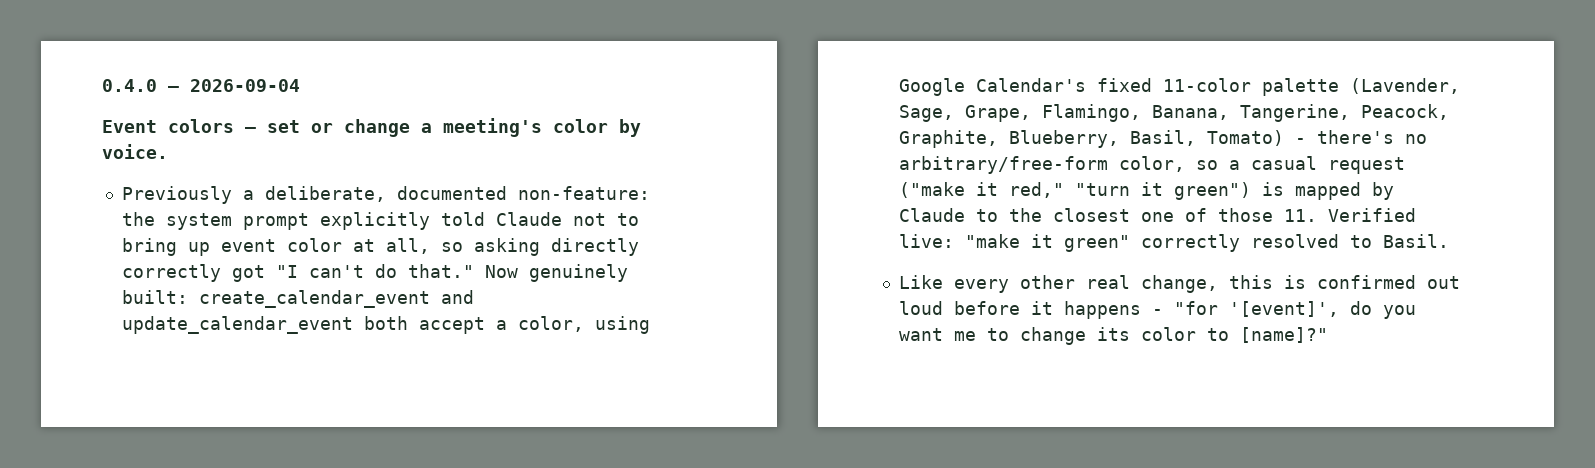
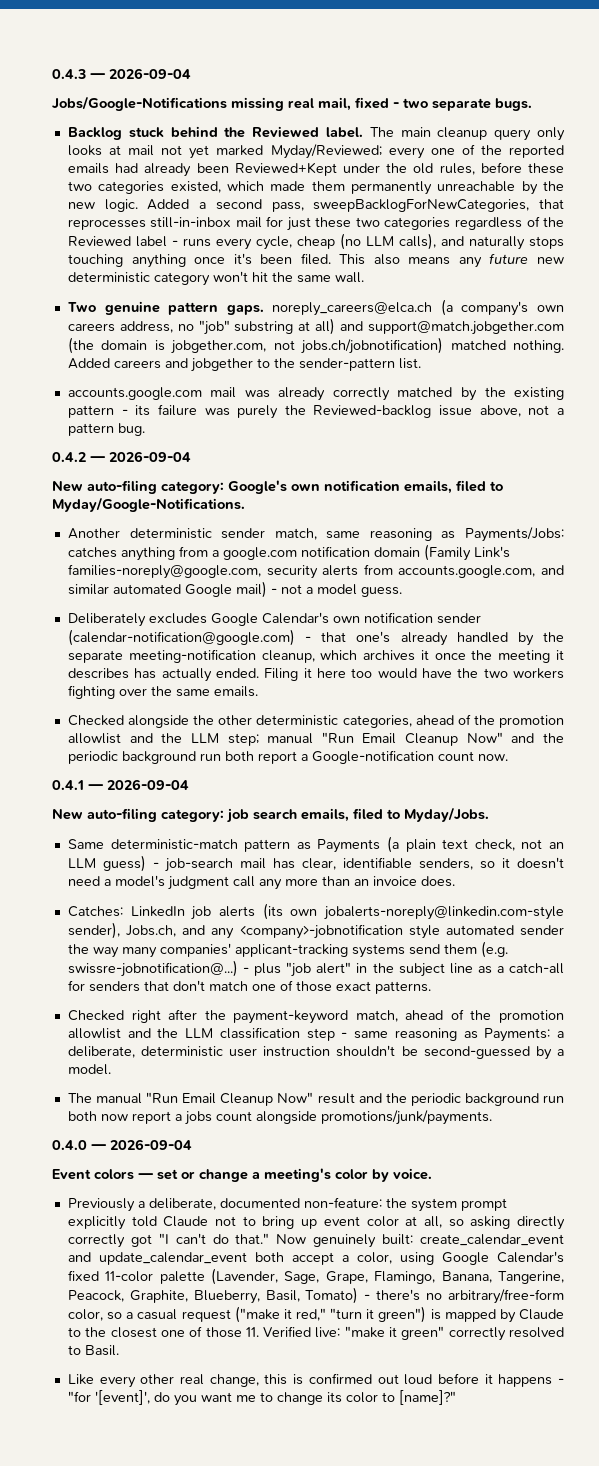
(102, 85) none -> [52,68,191,79] [52,96,532,111] [67,126,565,141] [67,144,565,159] [67,162,564,177] [67,181,565,195] [67,199,564,212] [67,216,564,231] [67,233,564,250] [67,253,565,268] [67,271,364,286] [67,299,564,316] [67,318,564,335] [67,337,564,354] [67,358,421,372] [67,387,565,401] [67,404,564,419] [67,423,145,436] [52,451,191,462] [52,480,503,494] [52,497,245,512] [67,527,564,542] [67,544,510,561] [67,564,564,579] [67,581,402,598] [67,612,481,627] [67,629,564,646] [67,649,565,663] [67,668,564,682] [67,685,258,699] [67,714,564,728] [67,732,564,746] [67,750,508,764] [52,779,189,790] [52,807,489,823] [67,836,565,853] [67,855,564,872] [67,875,455,890] [67,903,564,920] [67,922,564,939] [67,941,508,958] [67,960,565,977] [67,980,431,994] [67,1009,565,1024] [67,1027,565,1042] [67,1045,565,1060] [67,1064,111,1075] [67,1092,565,1106] [67,1110,492,1125] 0.4.3 — 2026-09-04 // Jobs/Google-Notifications missing real mail, fixed - two separate bugs. // Backlog stuck behind the Reviewed label. The main cleanup query only looks at mail not yet marked Myday/Reviewed; every one of the reported emails had already been Reviewed+Kept under the old rules, before these two categories existed, which made them permanently unreachable by the new logic. Added a second pass, sweepBacklogForNewCategories, that reprocesses still-in-inbox mail for just these two categories regardless of the Reviewed label - runs every cycle, cheap (no LLM calls), and naturally stops touching anything once it's been filed. This also means any future new deterministic category won't hit the same wall. // Two genuine pattern gaps. noreply_careers@elca.ch (a company's own careers address, no "job" substring at all) and support@match.jobgether.com (the domain is jobgether.com, not jobs.ch/jobnotification) matched nothing. Added careers and jobgether to the sender-pattern list. // accounts.google.com mail was already correctly matched by the existing pattern - its failure was purely the Reviewed-backlog issue above, not a pattern bug. // 0.4.2 — 2026-09-04 // New auto-filing category: Google's own notification emails, filed to Myday/Google-Notifications. // Another deterministic sender match, same reasoning as Payments/Jobs: catches anything from a google.com notification domain (Family Link's families-noreply@google.com, security alerts from accounts.google.com, and similar automated Google mail) - not a model guess. // Deliberately excludes Google Calendar's own notification sender (calendar-notification@google.com) - that one's already handled by the separate meeting-notification cleanup, which archives it once the meeting it describes has actually ended. Filing it here too would have the two workers fighting over the same emails. // Checked alongside the other deterministic categories, ahead of the promotion allowlist and the LLM step; manual "Run Email Cleanup Now" and the periodic background run both report a Google-notification count now. // 0.4.1 — 2026-09-04 // New auto-filing category: job search emails, filed to Myday/Jobs. // Same deterministic-match pattern as Payments (a plain text check, not an LLM guess) - job-search mail has clear, identifiable senders, so it doesn't need a model's judgment call any more than an invoice does. // Catches: LinkedIn job alerts (its own jobalerts-noreply@linkedin.com-style sender), Jobs.ch, and any <company>-jobnotification style automated sender the way many companies' applicant-tracking systems send them (e.g. swissre-jobnotification@...) - plus "job alert" in the subject line as a catch-all for senders that don't match one of those exact patterns. // Checked right after the payment-keyword match, ahead of the promotion allowlist and the LLM classification step - same reasoning as Payments: a deliberate, deterministic user instruction shouldn't be second-guessed by a model. // The manual "Run Email Cleanup Now" result and the periodic background run both now report a jobs count alongside promotions/junk/payments. //

